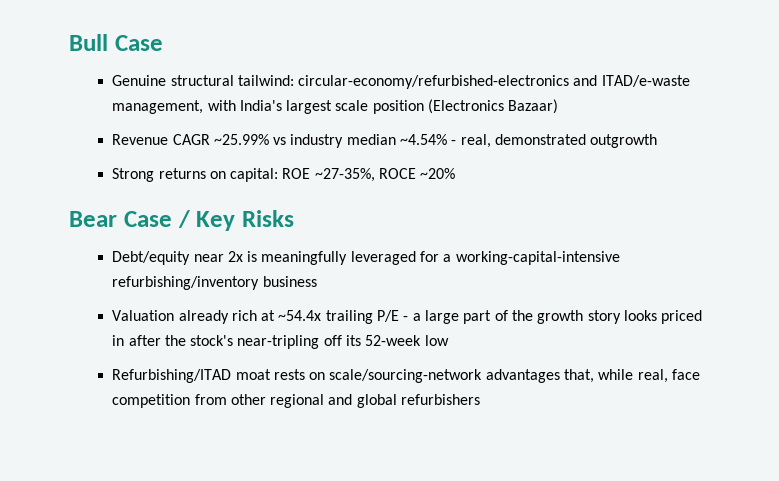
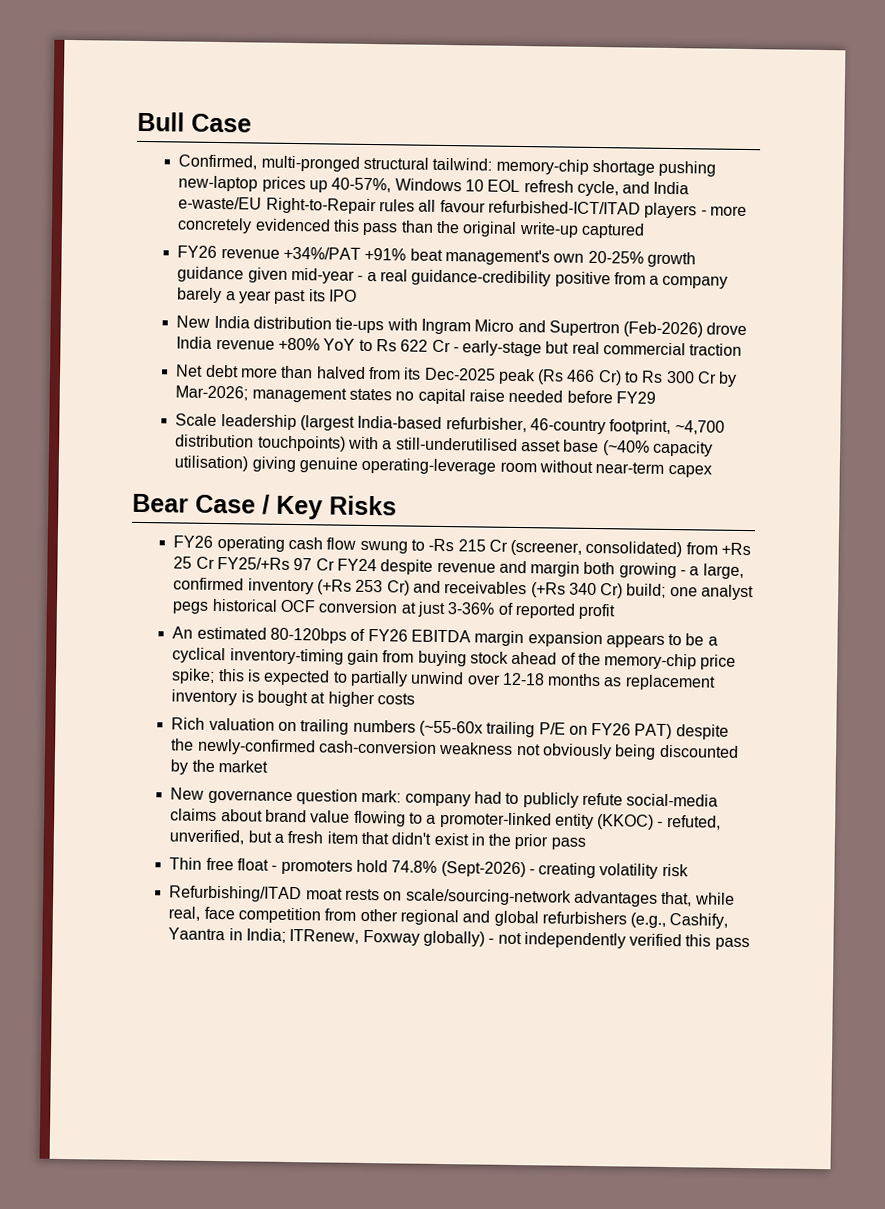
[112,75,690,89] [112,99,559,114] [112,134,658,148] [112,168,456,182] Genuine structural tailwind: circular-economy/refurbished-electronics and ITAD/e-waste management, with India's largest scale position (Electronics Bazaar) // Revenue CAGR ~25.99% vs industry median ~4.54% - real, demonstrated outgrowth // Strong returns on capital: ROE ~27-35%, ROCE ~20% -> [178,154,717,177] [178,175,690,197] [178,196,747,219] [177,217,645,239] [177,245,696,268] [177,266,729,289] [176,287,357,305] [176,315,748,338] [176,336,743,357] [176,364,738,387] [175,385,656,405] [175,413,725,436] [175,434,713,457] [174,455,712,478] Confirmed, multi-pronged structural tailwind: memory-chip shortage pushing new-laptop prices up 40-57%, Windows 10 EOL refresh cycle, and India e-waste/EU Right-to-Repair rules all favour refurbished-ICT/ITAD players - more concretely evidenced this pass than the original write-up captured // FY26 revenue +34%/PAT +91% beat management's own 20-25% growth guidance given mid-year - a real guidance-credibility positive from a company barely a year past its IPO // New India distribution tie-ups with Ingram Micro and Supertron (Feb-2026) drove India revenue +80% YoY to Rs 622 Cr - early-stage but real commercial traction // Net debt more than halved from its Dec-2025 peak (Rs 466 Cr) to Rs 300 Cr by Mar-2026; management states no capital raise needed before FY29 // Scale leadership (largest India-based refurbisher, 46-country footprint, ~4,700 distribution touchpoints) with a still-underutilised asset base (~40% capacity utilisation) giving genuine operating-leverage room without near-term capex
[112,251,620,265] [112,276,317,290] [112,310,703,324] [112,335,449,349] Debt/equity near 2x is meaningfully leveraged for a working-capital-intensive refurbishing/inventory business // Valuation already rich at ~54.4x trailing P/E - a large part of the growth story looks priced in after the stock's near-tripling off its 52-week low -> [173,535,752,558] [173,556,744,579] [173,577,755,601] [172,598,617,620] [172,626,718,648] [172,647,737,670] [171,668,716,691] [171,689,415,708] [171,717,729,740] [171,738,739,760] [170,759,268,775] [170,787,719,808] [170,808,721,830] [169,829,586,850] [169,857,689,879] FY26 operating cash flow swung to -Rs 215 Cr (screener, consolidated) from +Rs 25 Cr FY25/+Rs 97 Cr FY24 despite revenue and margin both growing - a large, confirmed inventory (+Rs 253 Cr) and receivables (+Rs 340 Cr) build; one analyst pegs historical OCF conversion at just 3-36% of reported profit // An estimated 80-120bps of FY26 EBITDA margin expansion appears to be a cyclical inventory-timing gain from buying stock ahead of the memory-chip price spike; this is expected to partially unwind over 12-18 months as replacement inventory is bought at higher costs // Rich valuation on trailing numbers (~55-60x trailing P/E on FY26 PAT) despite the newly-confirmed cash-conversion weakness not obviously being discounted by the market // New governance question mark: company had to publicly refute social-media claims about brand value flowing to a promoter-linked entity (KKOC) - refuted, unverified, but a fresh item that didn't exist in the prior pass // Thin free float - promoters hold 74.8% (Sept-2026) - creating volatility risk
(481, 399) none -> [630,912,729,929] [168,927,750,951] (e.g., Cashify, Yaantra in India; ITRenew, Foxway globally) - not independently verified this pass

